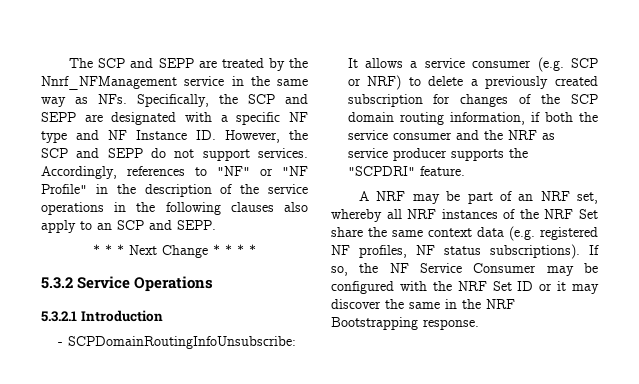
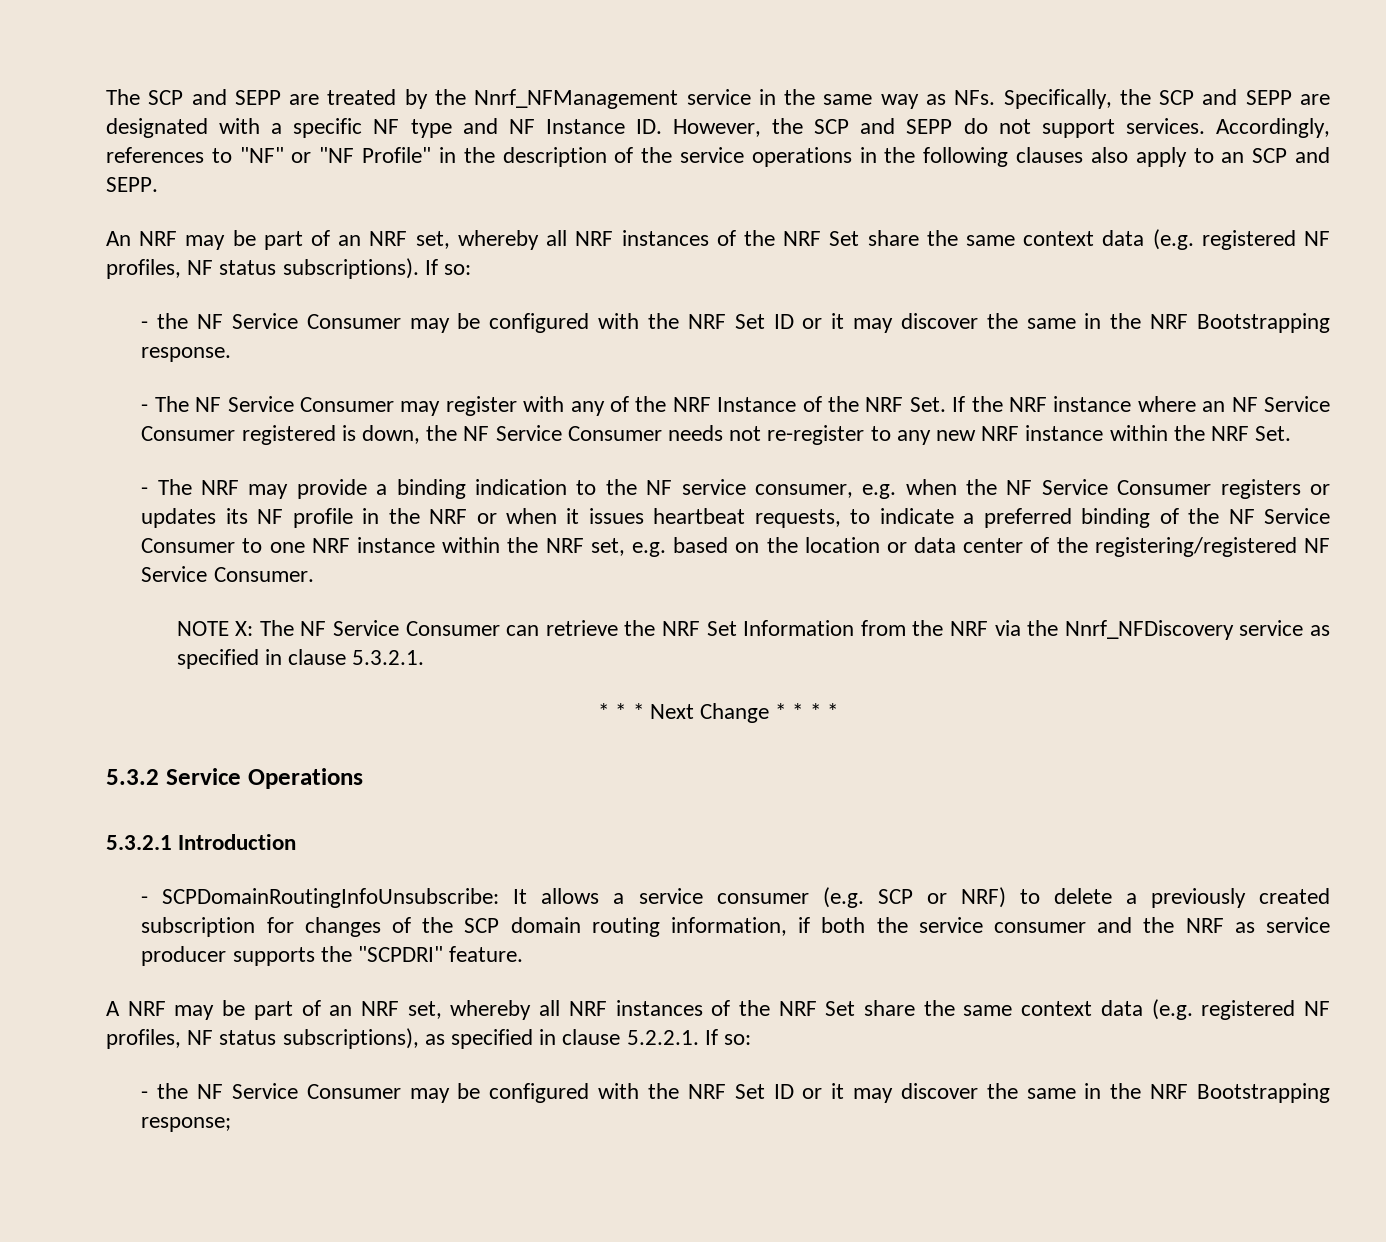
(216, 225) none -> [106,229,1331,250] [106,258,472,279] [141,313,1330,333] [141,347,232,362] [141,396,1330,416] [141,425,1292,445] [141,479,1330,499] [141,508,1330,528] [141,537,1330,557] [141,566,314,582] [176,620,1331,640] [176,649,425,669] // An NRF may be part of an NRF set, whereby all NRF instances of the NRF Set share the same context data (e.g. registered NF profiles, NF status subscriptions). If so: // - the NF Service Consumer may be configured with the NRF Set ID or it may discover the same in the NRF Bootstrapping response. // - The NF Service Consumer may register with any of the NRF Instance of the NRF Set. If the NRF instance where an NF Service Consumer registered is down, the NF Service Consumer needs not re-register to any new NRF instance within the NRF Set. // - The NRF may provide a binding indication to the NF service consumer, e.g. when the NF Service Consumer registers or updates its NF profile in the NRF or when it issues heartbeat requests, to indicate a preferred binding of the NF Service Consumer to one NRF instance within the NRF set, e.g. based on the location or data center of the registering/registered NF Service Consumer. // NOTE X: The NF Service Consumer can retrieve the NRF Set Information from the NRF via the Nnrf_NFDiscovery service as specified in clause 5.3.2.1.
[490,244,599,259] [331,266,348,276] subscriptions). If so, -> [282,1028,752,1049] [141,1091,149,1099] subscriptions), as specified in clause 5.2.2.1. If so: // -
[423,319,479,330] response. -> [141,1117,232,1132] response;

